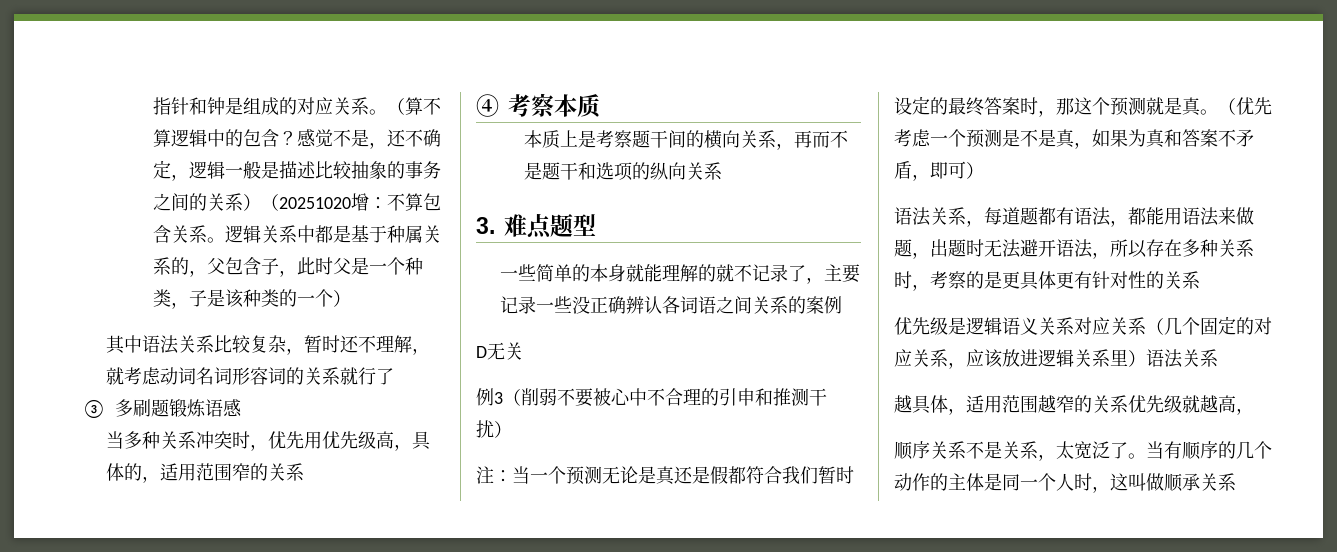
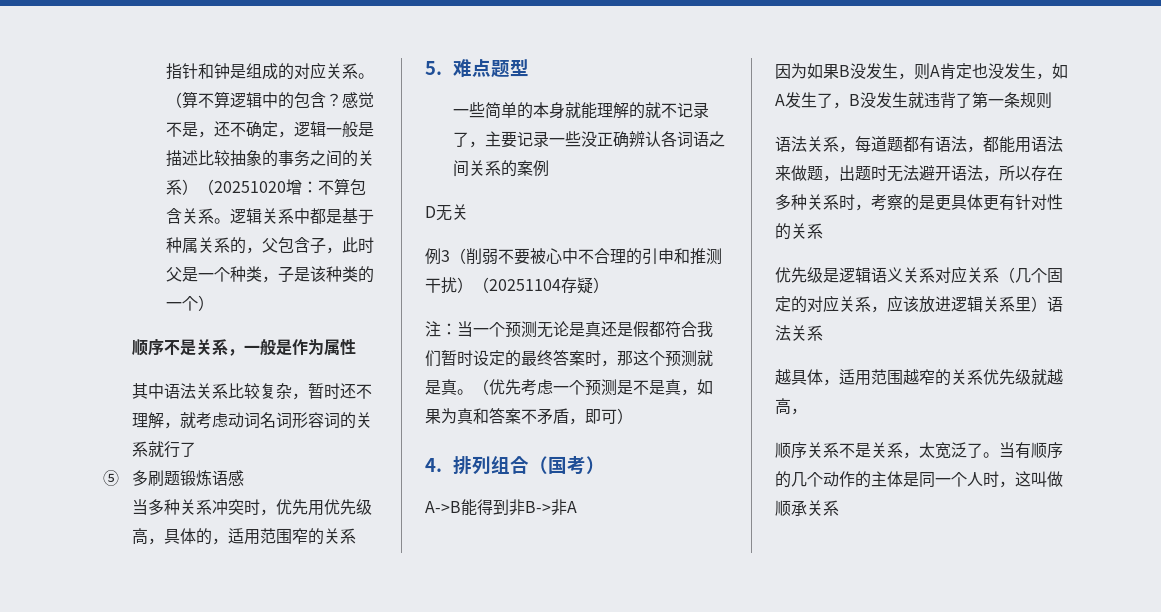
(352, 298) none -> [131,338,356,356] // 顺序不是关系，一般是作为属性
[81,399,106,418] ③ -> [103,470,120,486] ⑤
[476,93,600,118] [523,130,848,150] [523,162,722,181] [476,217,495,234] ④考察本质 // 本质上是考察题干间的横向关系，再而不是题干和选项的纵向关系 // 3. -> [425,61,442,75] 5.
(512, 429) none -> [473,277,609,294] （20251104存疑）
(984, 170) none -> [425,456,606,475] [425,499,577,516] [775,63,1068,80] [775,92,1052,109] // 4.排列组合（国考） // A->B能得到非B->非A // 因为如果B没发生，则A肯定也没发生，如A发生了，B没发生就违背了第一条规则

